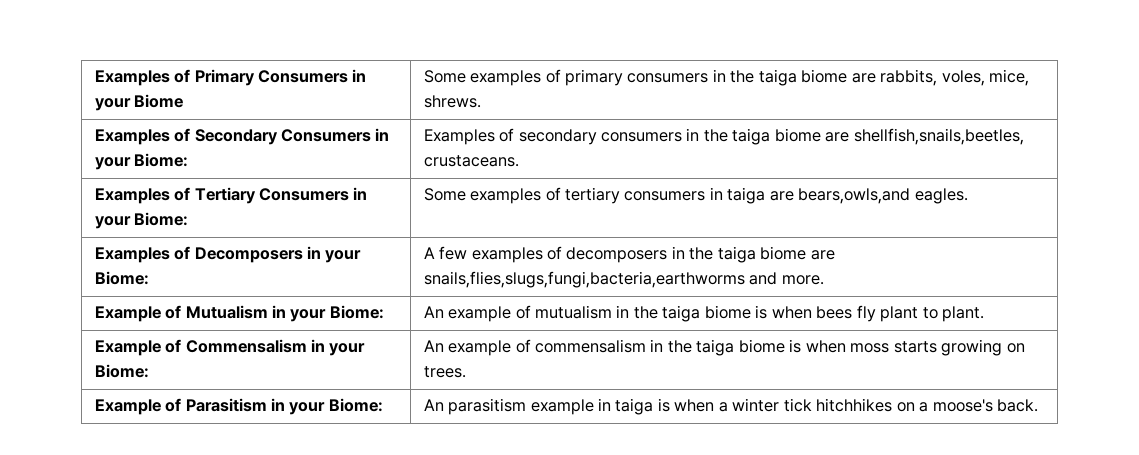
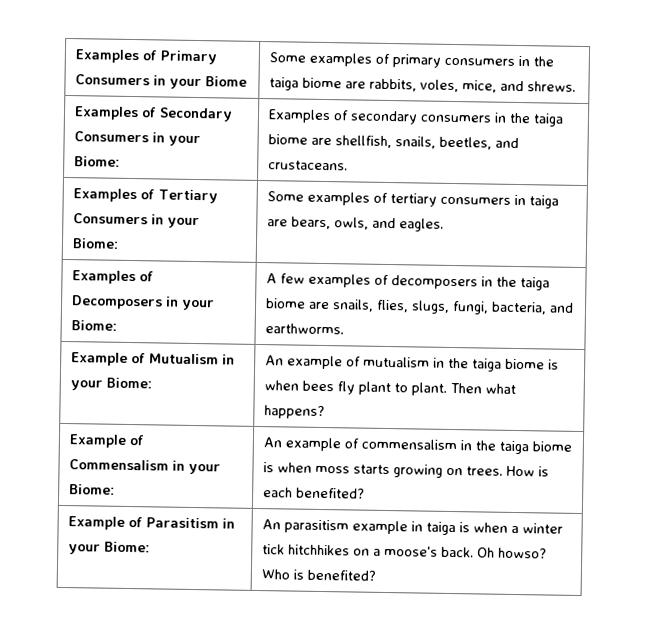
(1030, 77) none -> [499,80,524,92] and
[853,128,1024,145] shellfish,snails,beetles, -> [334,135,519,150] shellfish, snails, beetles, and
[798,188,911,204] bears,owls,and -> [290,216,396,230] bears, owls, and
[423,271,824,288] snails,flies,slugs,fungi,bacteria,earthworms and more. -> [331,299,574,315] [264,323,344,335] snails, flies, slugs, fungi, bacteria, and earthworms.
(985, 314) none -> [449,382,516,394] [263,405,325,420] Then what happens?
(466, 372) none -> [505,465,549,477] [262,487,365,499] How is each benefited?
(1039, 405) none -> [476,547,547,559] [260,569,376,581] Oh howso? Who is benefited?

